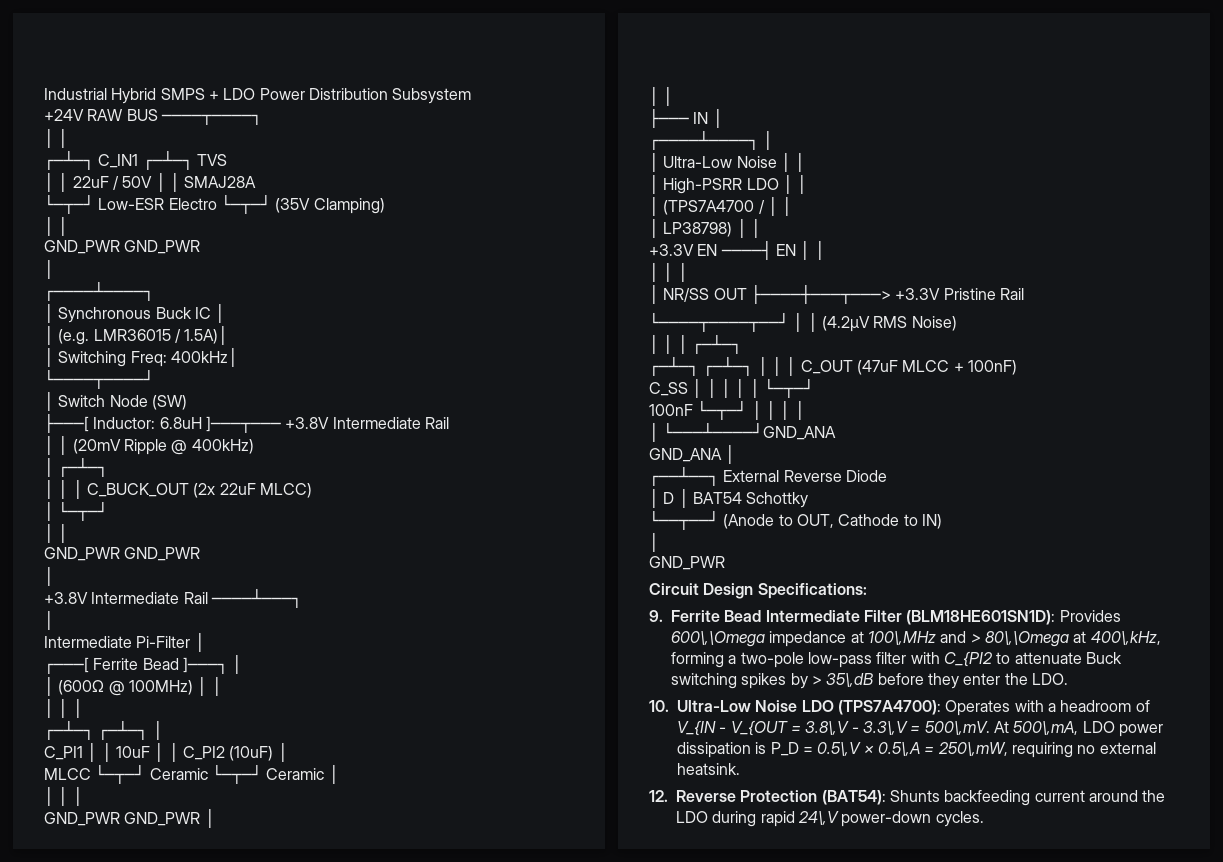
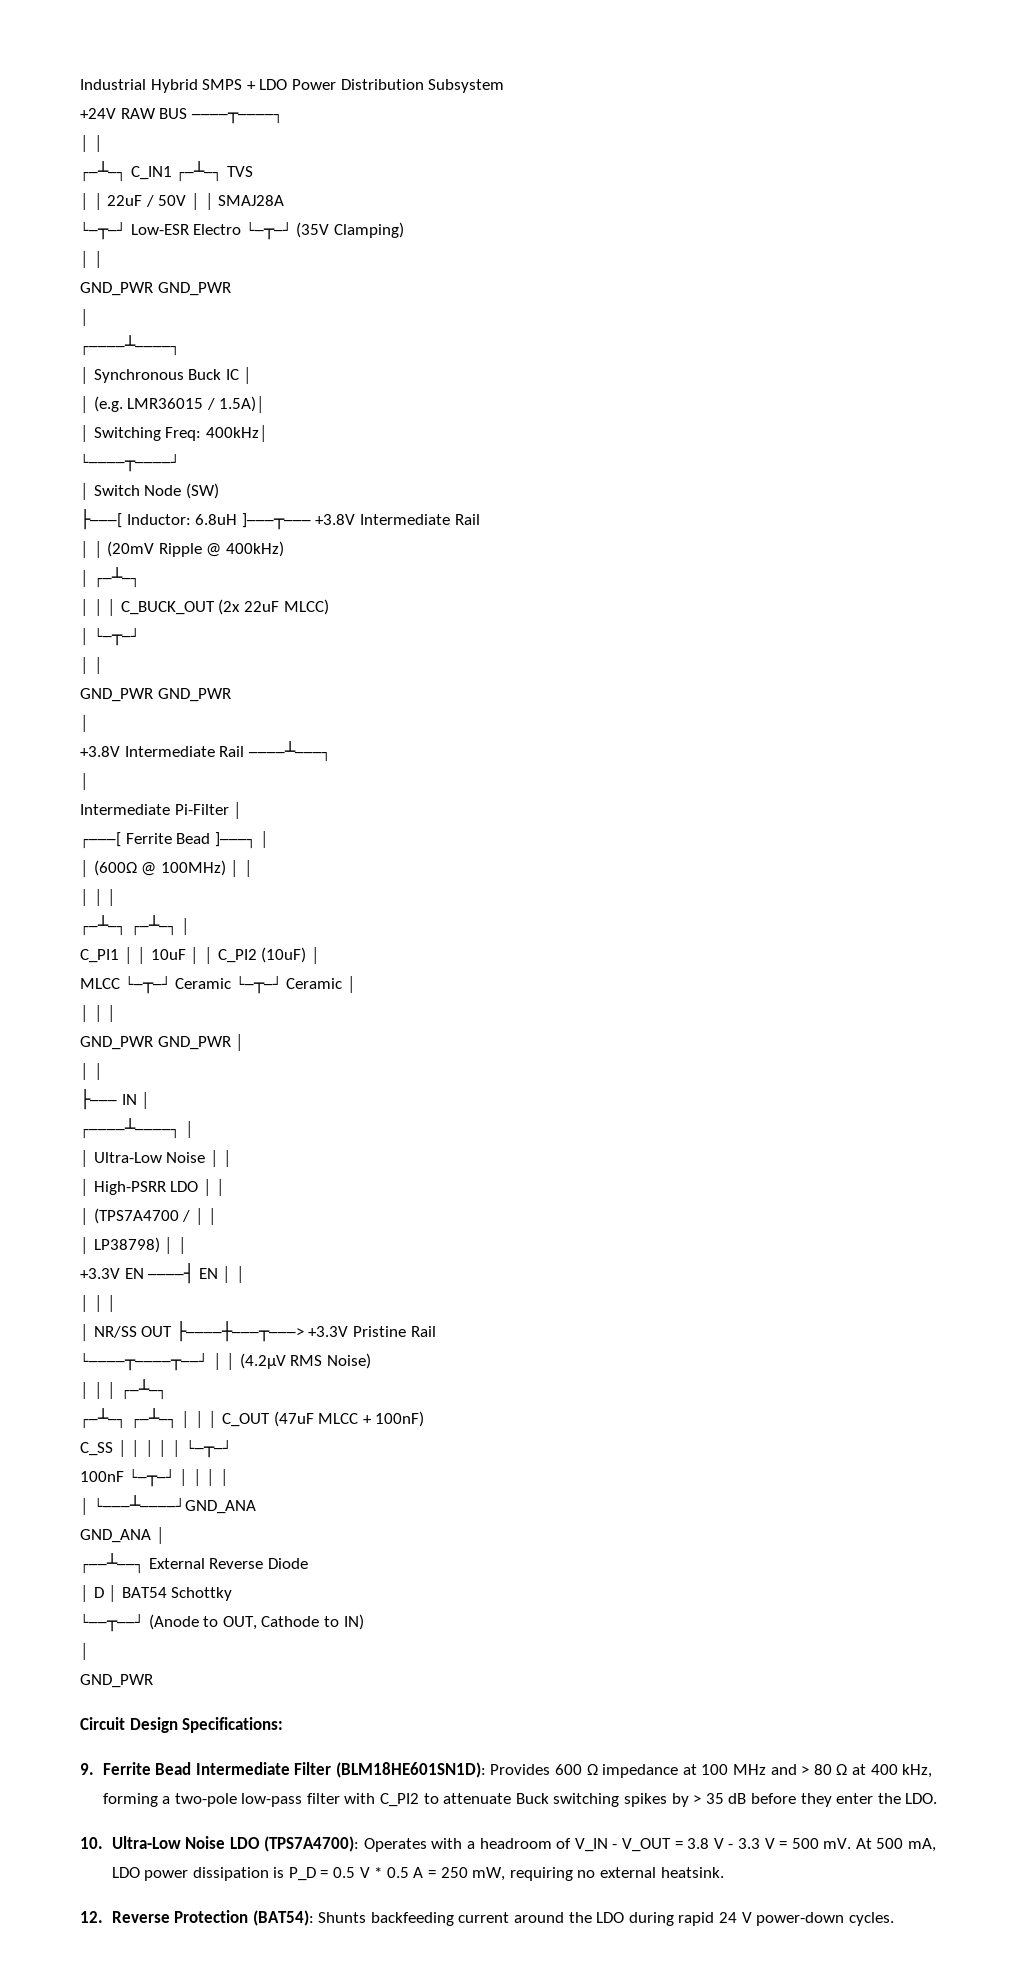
[671,631,1161,647] 600\,\Omega impedance at 100\,MHz and > 80\,\Omega at 400\,kHz, -> [555,1764,933,1778] 600 Ω impedance at 100 MHz and > 80 Ω at 400 kHz,
[943,651,993,667] C_{PI2 -> [380,1793,420,1807] C_PI2
[826,673,875,687] 35\,dB -> [705,1793,747,1804] 35 dB
[677,720,1079,736] V_{IN - V_{OUT = 3.8\,V - 3.3\,V = 500\,mV. At 500\,mA, -> [574,1838,937,1852] V_IN - V_OUT = 3.8 V - 3.3 V = 500 mV. At 500 mA,
[817,742,1008,756] 0.5\,V × 0.5\,A = 250\,mW, -> [333,1867,506,1881] 0.5 V * 0.5 A = 250 mW,
[797,811,839,825] 24\,V -> [718,1912,752,1923] 24 V

